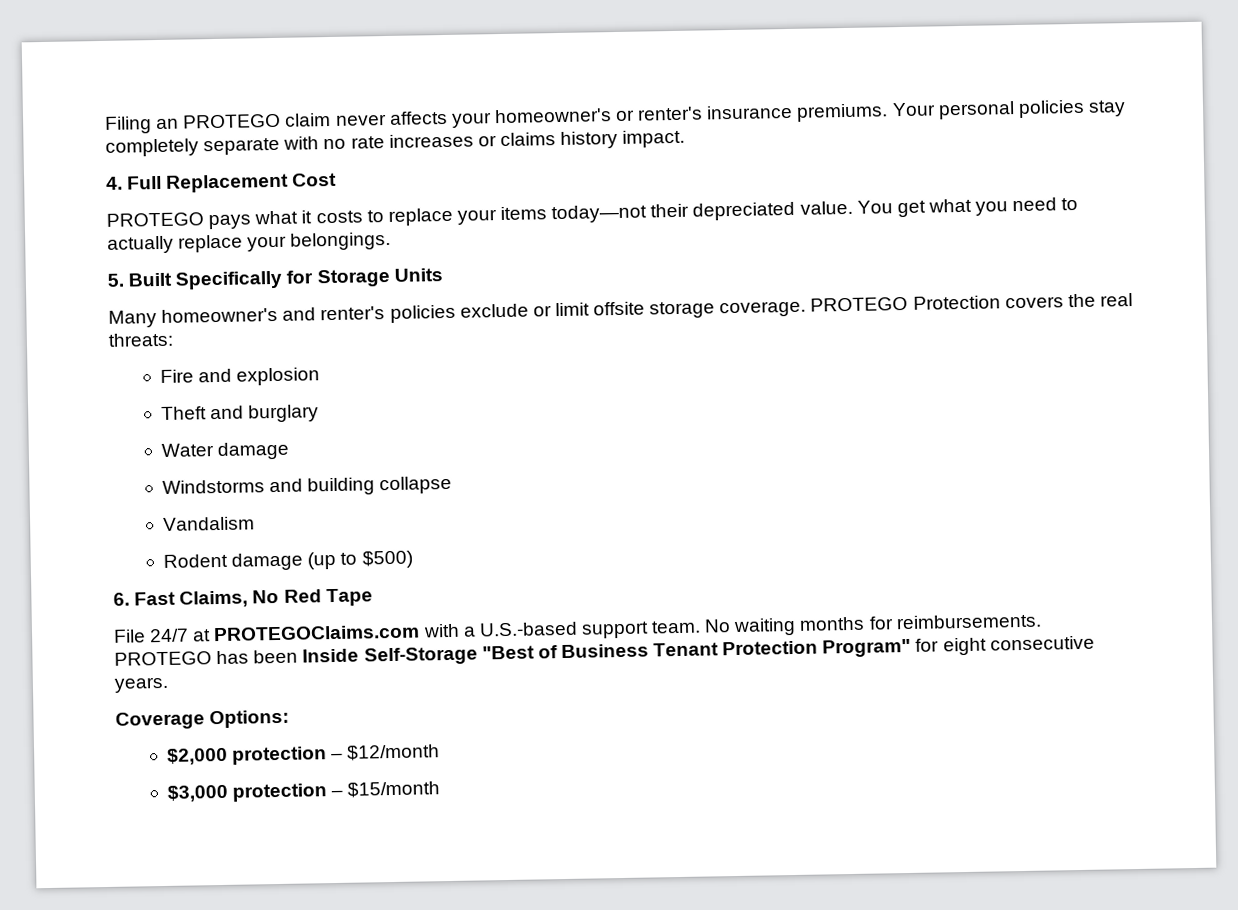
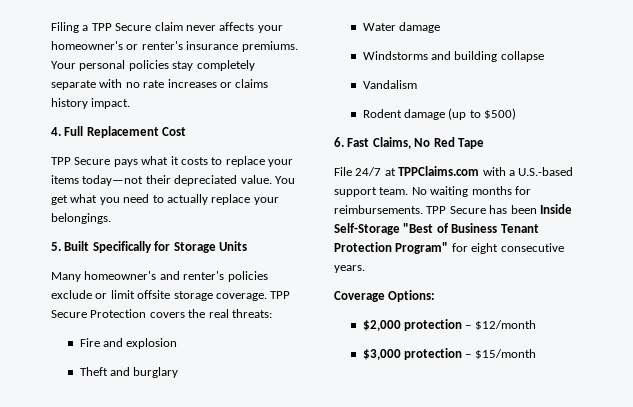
[156,113,282,130] an PROTEGO -> [82,23,152,31] a TPP Secure
[106,212,204,227] PROTEGO -> [51,157,111,165] TPP Secure
[810,296,909,312] PROTEGO -> [270,291,291,299] [51,310,87,318] TPP Secure
[213,624,421,642] PROTEGOClaims.com -> [398,166,480,176] TPPClaims.com
[114,651,212,666] PROTEGO -> [426,206,486,214] TPP Secure

